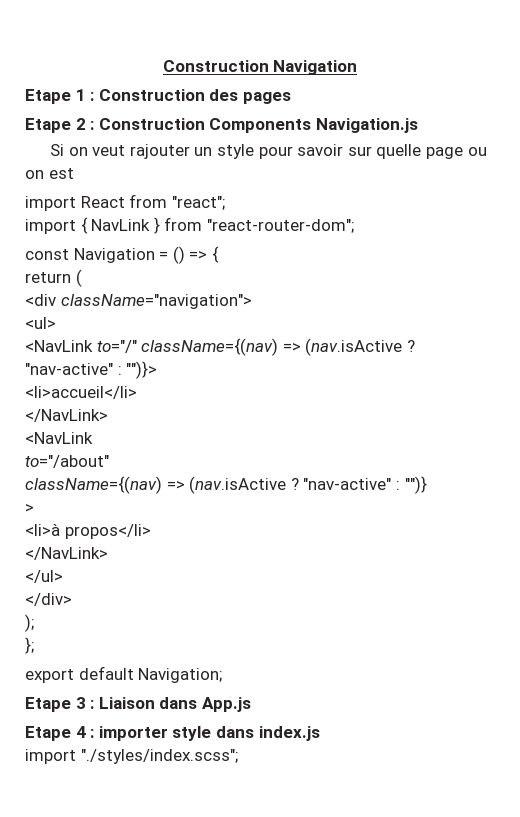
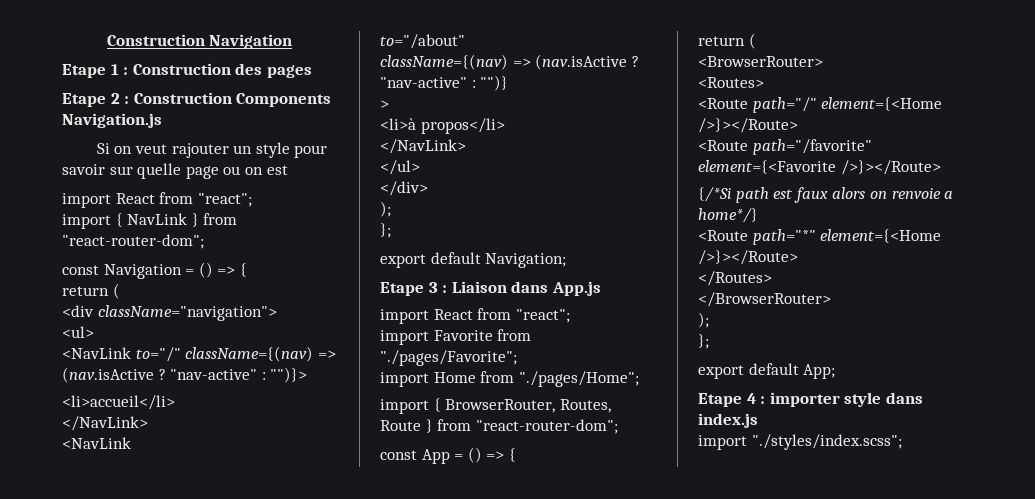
(251, 704) none -> [380,308,570,324] [380,329,532,345] [380,350,517,366] [380,371,639,387] [380,398,611,414] [380,419,618,434] [380,447,516,464] [698,33,756,49] [698,56,823,67] [698,77,764,88] [698,97,943,113] [698,118,798,133] [698,139,872,155] [698,160,941,175] [698,187,954,203] [698,208,758,223] [698,229,942,245] [698,250,798,265] [698,271,772,286] [698,292,831,307] [698,312,709,328] [698,334,709,349] [698,363,836,379] // import React from "react"; // import Favorite from "./pages/Favorite"; // import Home from "./pages/Home"; // import { BrowserRouter, Routes, Route } from "react-router-dom"; // const App = () => { // return ( // <BrowserRouter> // <Routes> // <Route path="/" element={<Home />}></Route> // <Route path="/favorite" element={<Favorite />}></Route> // {/*Si path est faux alors on renvoie a home*/} // <Route path="*" element={<Home />}></Route> // </Routes> // </BrowserRouter> // ); // }; // export default App;

